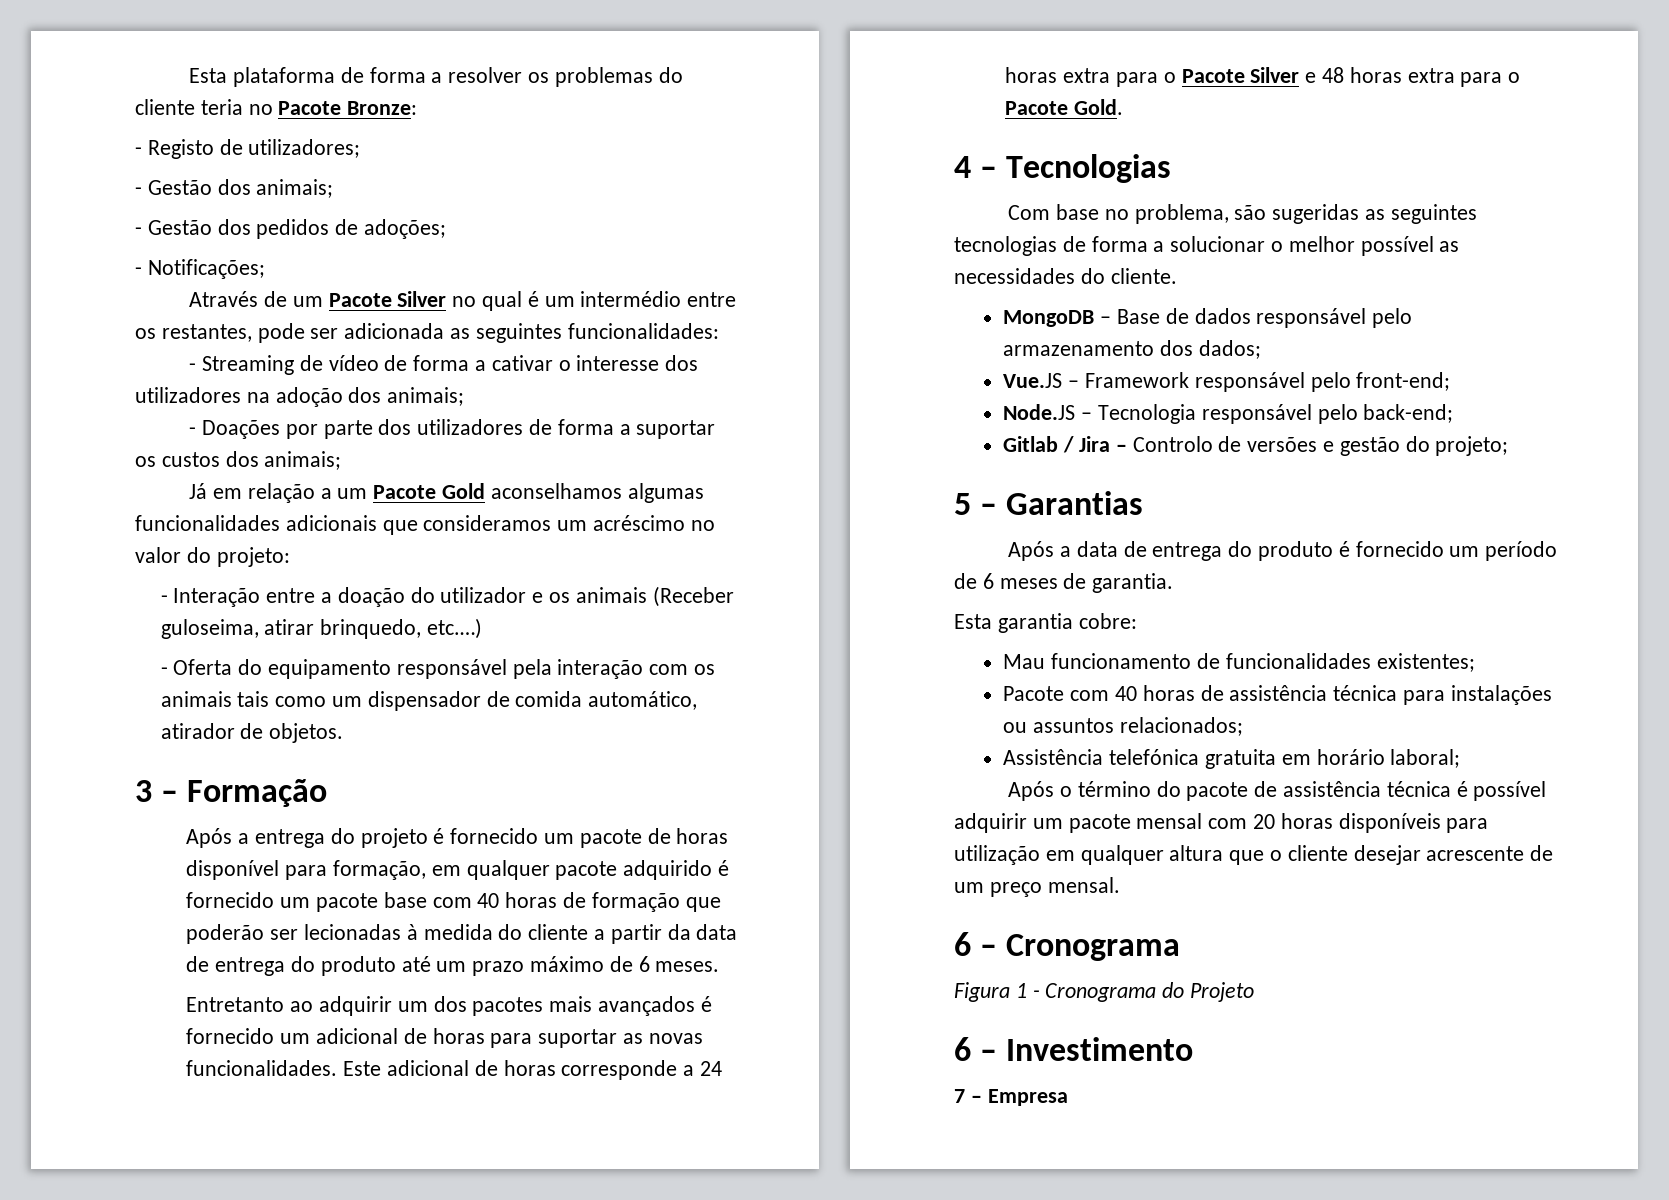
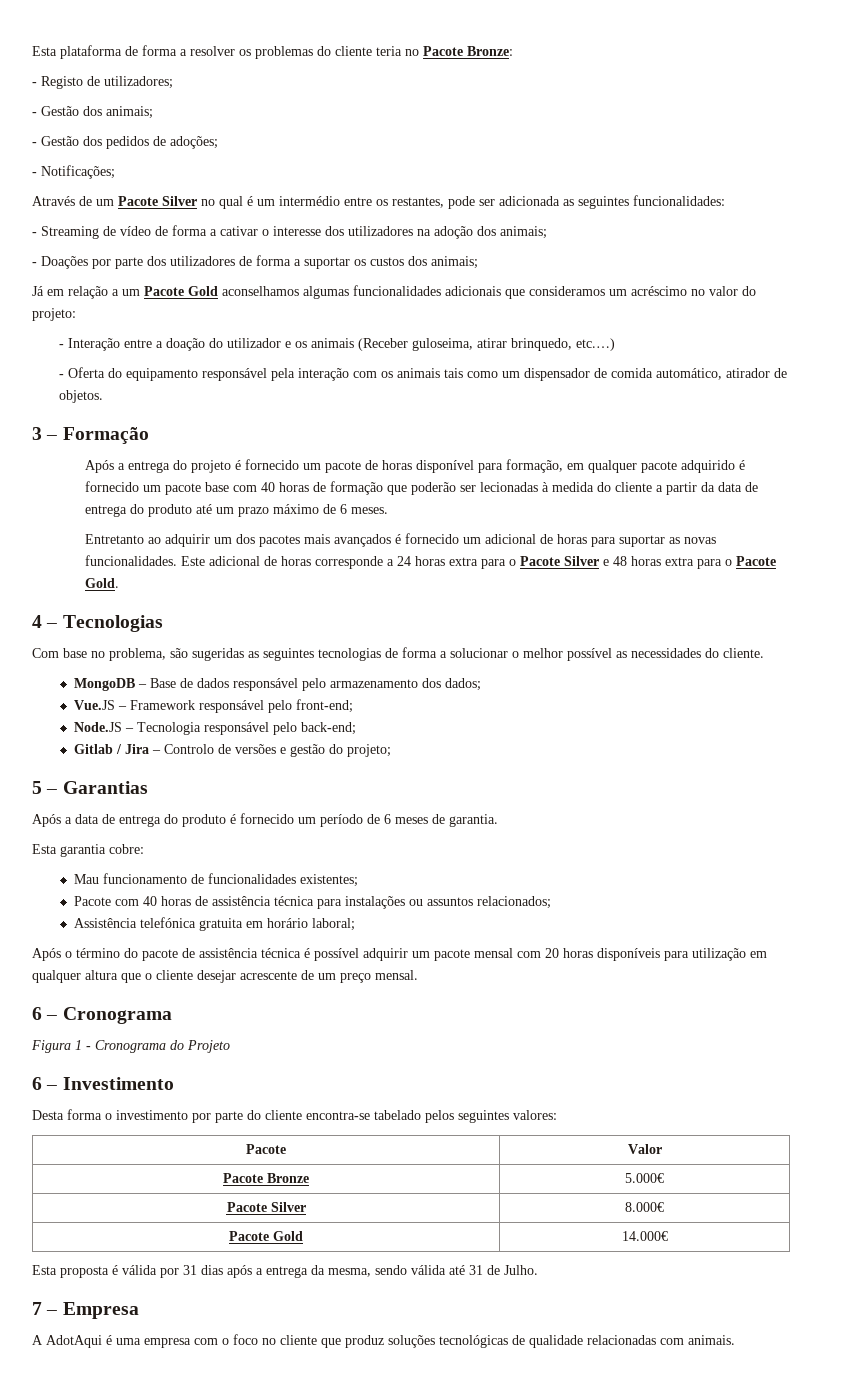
[954,1089,1068,1106] 7 – Empresa -> [32,1109,557,1123] [246,1144,286,1154] [627,1144,662,1154] [223,1173,309,1183] [625,1173,664,1183] [226,1202,306,1212] [625,1202,664,1212] [229,1231,303,1241] [621,1231,668,1241] [32,1265,538,1278] [32,1302,139,1319] [32,1334,735,1348] Desta forma o investimento por parte do cliente encontra-se tabelado pelos seguintes valores: // Pacote | Valor // Pacote Bronze | 5.000€ // Pacote Silver | 8.000€ // Pacote Gold | 14.000€ // Esta proposta é válida por 31 dias após a entrega da mesma, sendo válida até 31 de Julho. // 7 – Empresa // A AdotAqui é uma empresa com o foco no cliente que produz soluções tecnológicas de qualidade relacionadas com animais.

